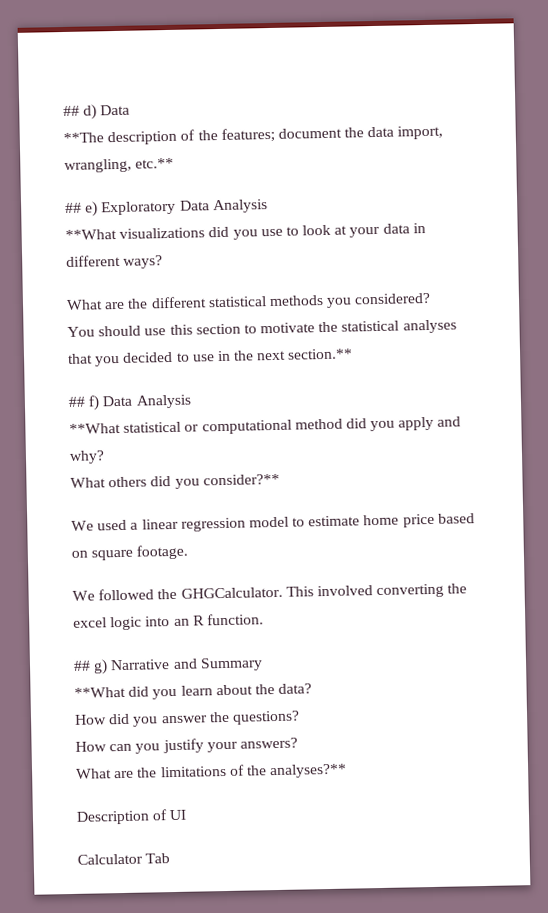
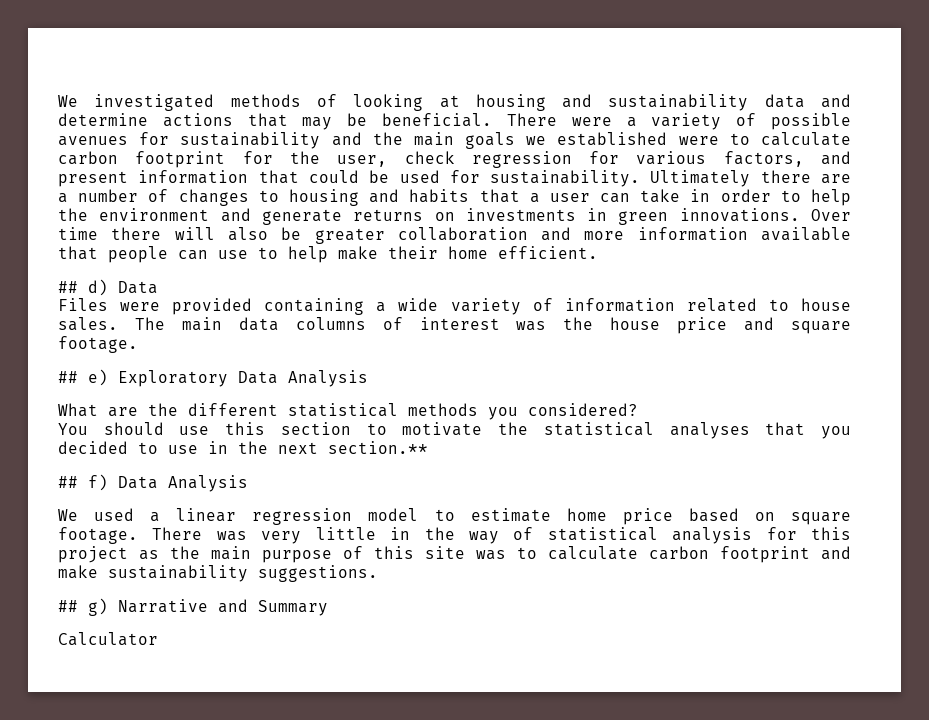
[63,104,131,120] [63,125,444,146] [64,157,175,174] ## d) Data // **The description of the features; document the data import, wrangling, etc.** -> [58,94,851,111] [58,113,852,130] [58,132,851,149] [58,151,851,168] [58,170,851,187] [58,189,851,206] [58,208,851,225] [58,227,851,244] [58,246,598,263] [58,279,158,296] [58,298,851,315] [58,317,851,334] [58,336,138,353] We investigated methods of looking at housing and sustainability data and determine actions that may be beneficial. There were a variety of possible avenues for sustainability and the main goals we established were to calculate carbon footprint for the user, check regression for various factors, and present information that could be used for sustainability. Ultimately there are a number of changes to housing and habits that a user can take in order to help the environment and generate returns on investments in green innovations. Over time there will also be greater collaboration and more information available that people can use to help make their home efficient. // ## d) Data // Files were provided containing a wide variety of information related to house sales. The main data columns of interest was the house price and square footage.
[65,223,426,240] [66,254,164,269] // **What visualizations did you use to look at your data in different ways? -> (368, 378) none
[69,416,462,435] [69,450,105,464] [70,473,280,489] // **What statistical or computational method did you apply and why? // What others did you consider?** -> (248, 483) none
[72,583,468,601] [73,613,264,631] // We followed the GHGCalculator. This involved converting the excel logic into an R function. -> [152,527,851,544] [58,546,851,563] [58,565,378,582] There was very little in the way of statistical analysis for this project as the main purpose of this site was to calculate carbon footprint and make sustainability suggestions.
[74,683,313,700] [74,710,300,727] [75,737,298,754] [76,763,348,779] [76,809,188,825] // **What did you learn about the data? // How did you answer the questions? // How can you justify your answers? // What are the limitations of the analyses?** // Description of UI -> (328, 608) none
[145,853,171,864] Tab -> (158, 639) none

